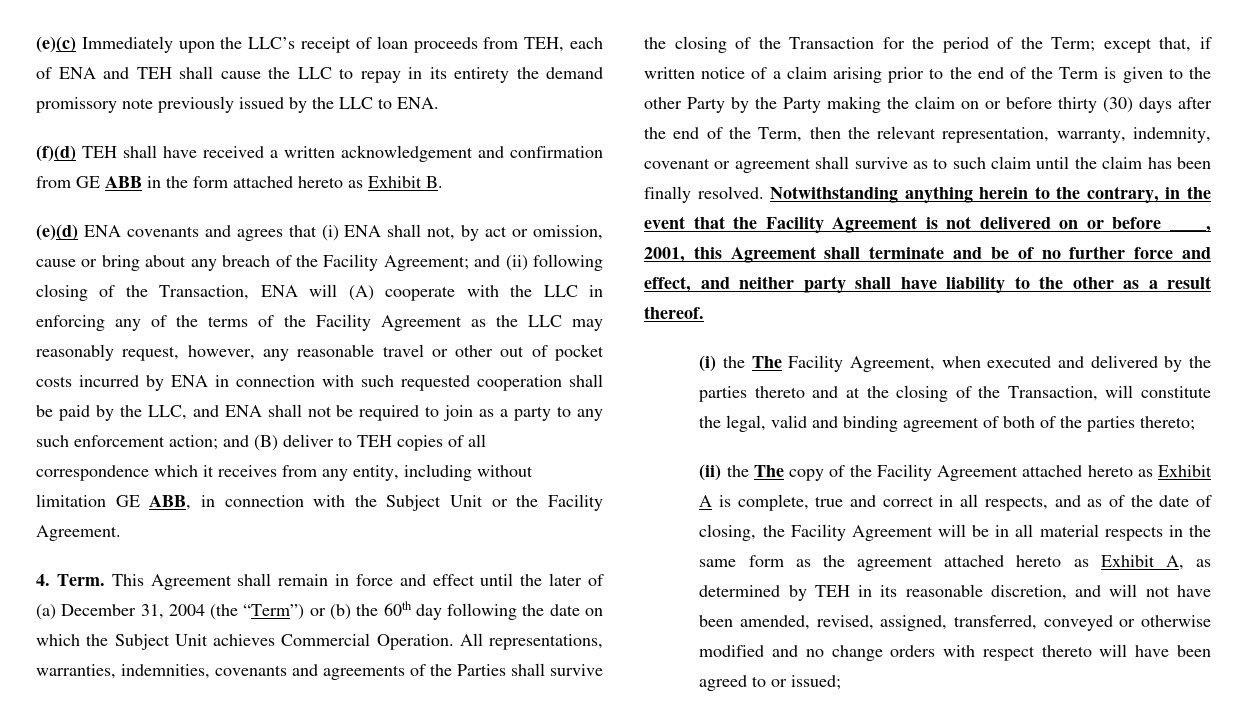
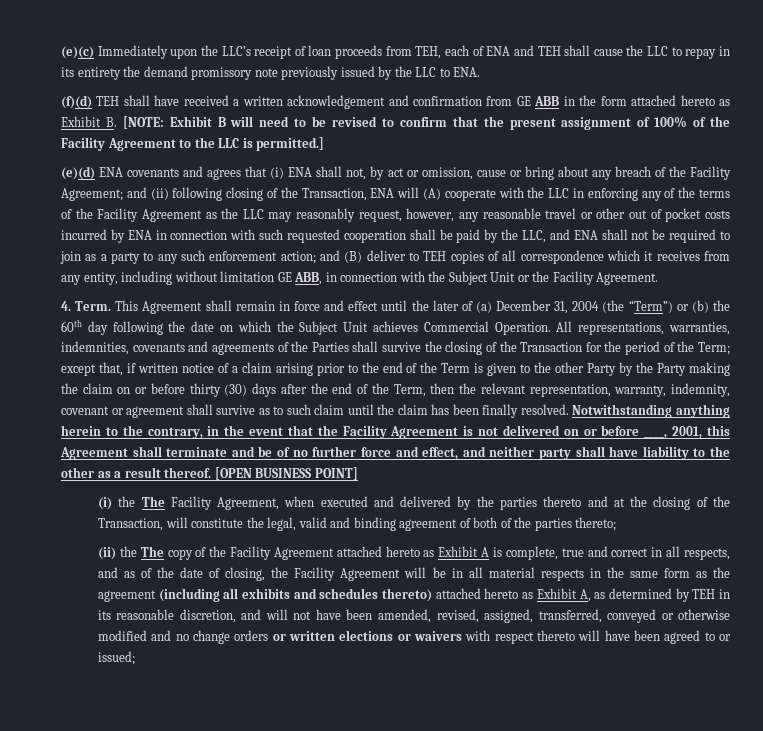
(443, 182) none -> [122,116,730,130] [61,137,325,151] [NOTE: Exhibit B will need to be revised to confirm that the present assignment of 100% of the Facility Agreement to the LLC is permitted.]
(704, 312) none -> [214,467,358,480] [OPEN BUSINESS POINT]
(934, 563) none -> [158,588,433,602] (including all exhibits and schedules thereto)
(936, 651) none -> [272,630,462,641] or written elections or waivers

